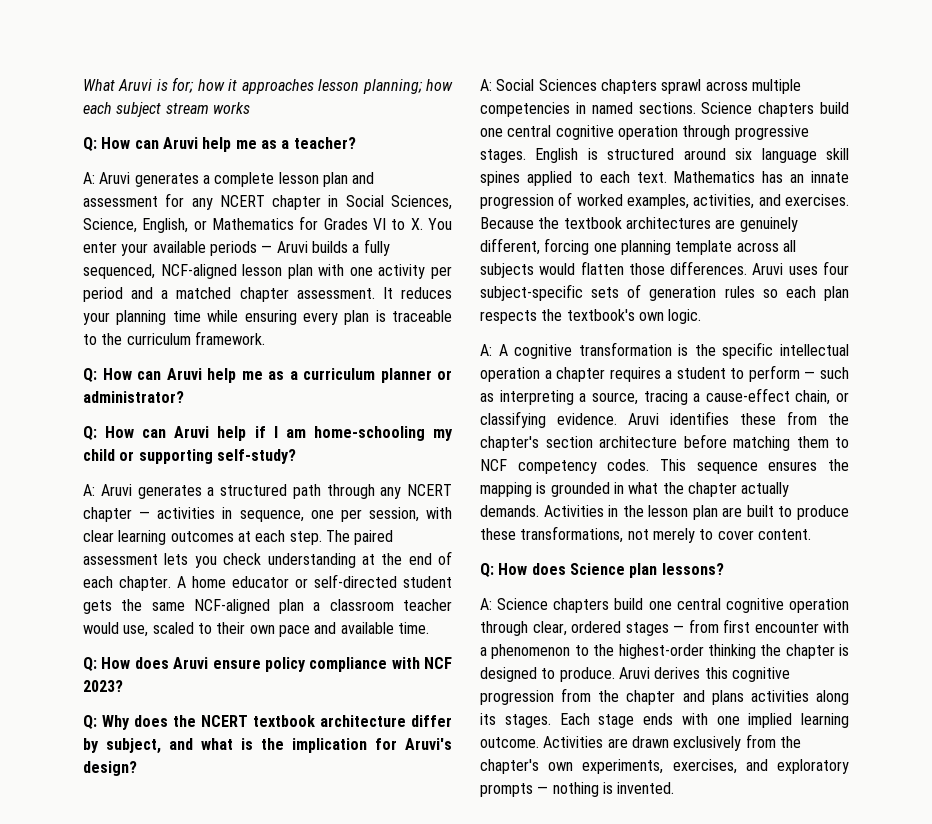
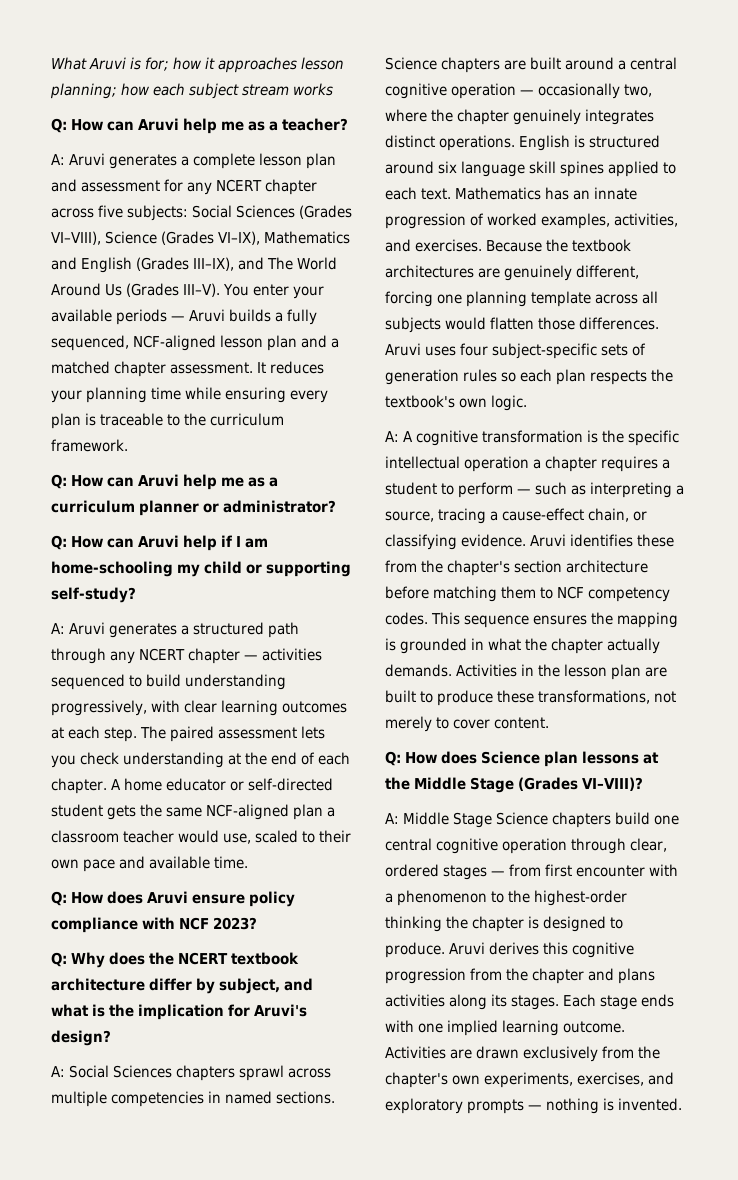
[328,195,452,210] [83,216,423,233] in Social Sciences, Science, English, or Mathematics for Grades VI to X. -> [51,205,353,221] [51,231,351,245] [51,257,338,273] [51,283,221,297] across five subjects: Social Sciences (Grades VI–VIII), Science (Grades VI–IX), Mathematics and English (Grades III–IX), and The World Around Us (Grades III–V).
[318,264,452,279] [83,287,123,302] with one activity per period -> (298, 343) none
[222,507,419,522] in sequence, one per session, -> [51,674,287,690] [51,700,147,716] sequenced to build understanding progressively,
[820,102,849,114] [480,125,809,140] [480,149,526,163] build one central cognitive operation through progressive stages. -> [504,57,678,70] [385,83,653,99] [385,109,655,125] [385,135,516,151] are built around a central cognitive operation — occasionally two, where the chapter genuinely integrates distinct operations.
[661,563,724,575] [480,598,492,610] lessons? // A: -> [582,751,660,764] [385,777,644,793] [385,812,493,828] lessons at the Middle Stage (Grades VI–VIII)? // A: Middle Stage

